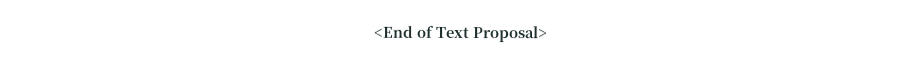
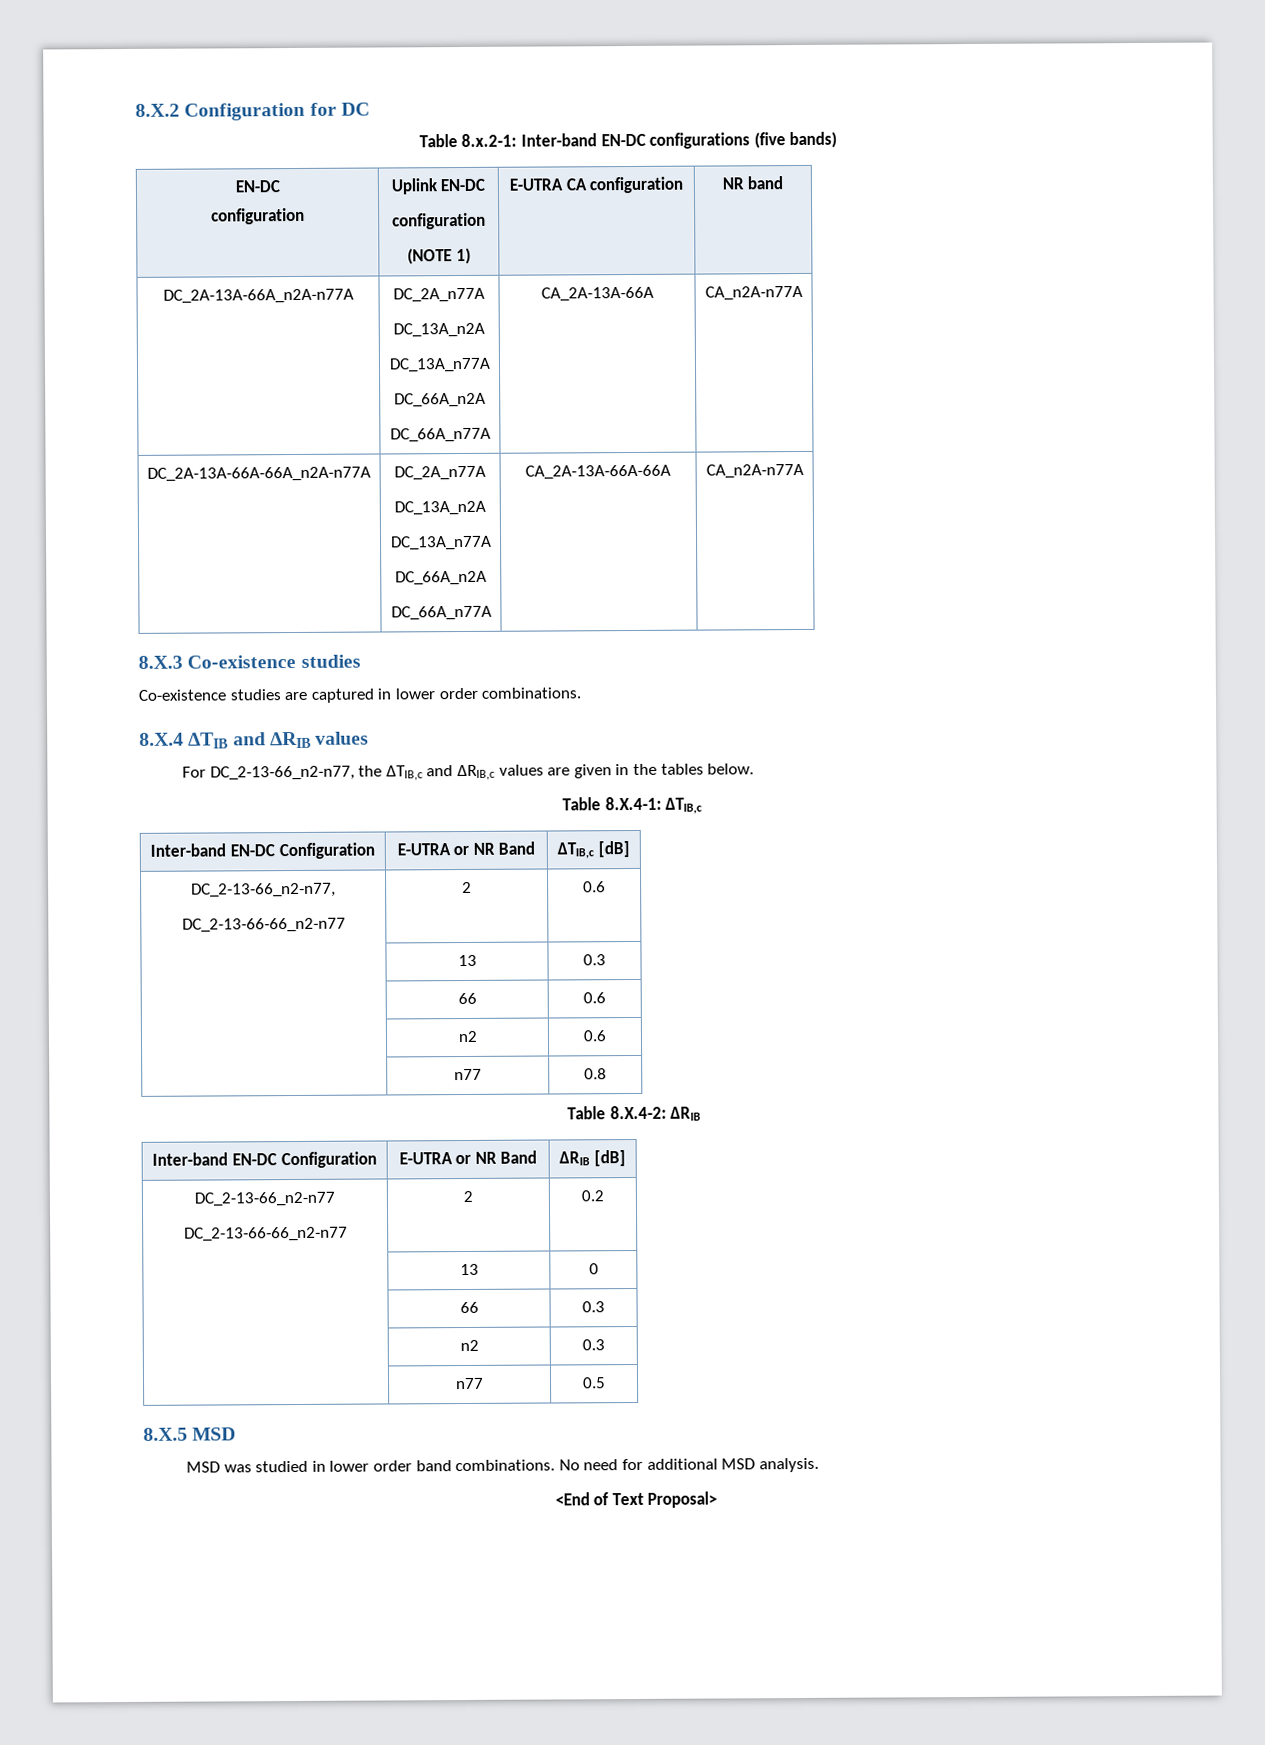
(374, 31) none -> [135,102,370,121] [418,131,838,149] [234,180,280,193] [211,207,305,225] [390,178,486,195] [392,212,486,230] [407,247,471,265] [508,176,684,194] [721,176,784,190] [162,288,354,304] [393,287,485,303] [393,322,485,338] [388,357,491,373] [394,392,486,408] [389,427,491,443] [540,286,654,302] [704,285,803,301] [147,466,371,482] [394,465,486,481] [394,500,486,516] [390,535,492,551] [395,570,487,586] [390,605,492,621] [525,464,671,480] [705,463,804,479] [138,654,361,669] [138,687,582,703] [139,731,370,749] [182,763,755,781] [561,796,703,814] [150,842,375,860] [396,841,536,856] [557,841,630,859] [191,882,336,898] [181,917,346,933] [462,881,472,894] [583,881,606,893] [457,954,477,967] [583,954,606,966] [457,992,477,1005] [583,992,606,1004] [457,1030,478,1043] [583,1030,607,1042] [454,1068,482,1081] [584,1068,607,1080] [566,1105,702,1121] [152,1151,377,1169] [398,1150,538,1165] [559,1150,626,1167] [194,1191,335,1207] [183,1226,348,1242] [463,1190,473,1203] [581,1190,604,1202] [459,1263,479,1276] [588,1263,599,1275] [459,1301,479,1314] [582,1301,605,1313] [459,1339,479,1352] [582,1339,605,1351] [455,1377,484,1390] [582,1377,606,1389] [143,1427,237,1441] [186,1457,819,1473] 8.X.2 Configuration for DC // Table 8.x.2-1: Inter-band EN-DC configurations (five bands) // EN-DC // configuration | Uplink EN-DC // configuration // (NOTE 1) | E-UTRA CA configuration | NR band // DC_2A-13A-66A_n2A-n77A | DC_2A_n77A // DC_13A_n2A // DC_13A_n77A // DC_66A_n2A // DC_66A_n77A | CA_2A-13A-66A | CA_n2A-n77A // DC_2A-13A-66A-66A_n2A-n77A | DC_2A_n77A // DC_13A_n2A // DC_13A_n77A // DC_66A_n2A // DC_66A_n77A | CA_2A-13A-66A-66A | CA_n2A-n77A // 8.X.3 Co-existence studies // Co-existence studies are captured in lower order combinations. // 8.X.4 ∆TIB and ∆RIB values // For DC_2-13-66_n2-n77, the ΔTIB,c and ΔRIB,c values are given in the tables below. // Table 8.X.4-1: ΔTIB,c // Inter-band EN-DC Configuration | E-UTRA or NR Band | ΔTIB,c [dB] // DC_2-13-66_n2-n77, // DC_2-13-66-66_n2-n77 | 2 | 0.6 // | 13 | 0.3 // | 66 | 0.6 // | n2 | 0.6 // | n77 | 0.8 // Table 8.X.4-2: ΔRIB // Inter-band EN-DC Configuration | E-UTRA or NR Band | ΔRIB [dB] // DC_2-13-66_n2-n77 // DC_2-13-66-66_n2-n77 | 2 | 0.2 // | 13 | 0 // | 66 | 0.3 // | n2 | 0.3 // | n77 | 0.5 // 8.X.5 MSD // MSD was studied in lower order band combinations. No need for additional MSD analysis. //

